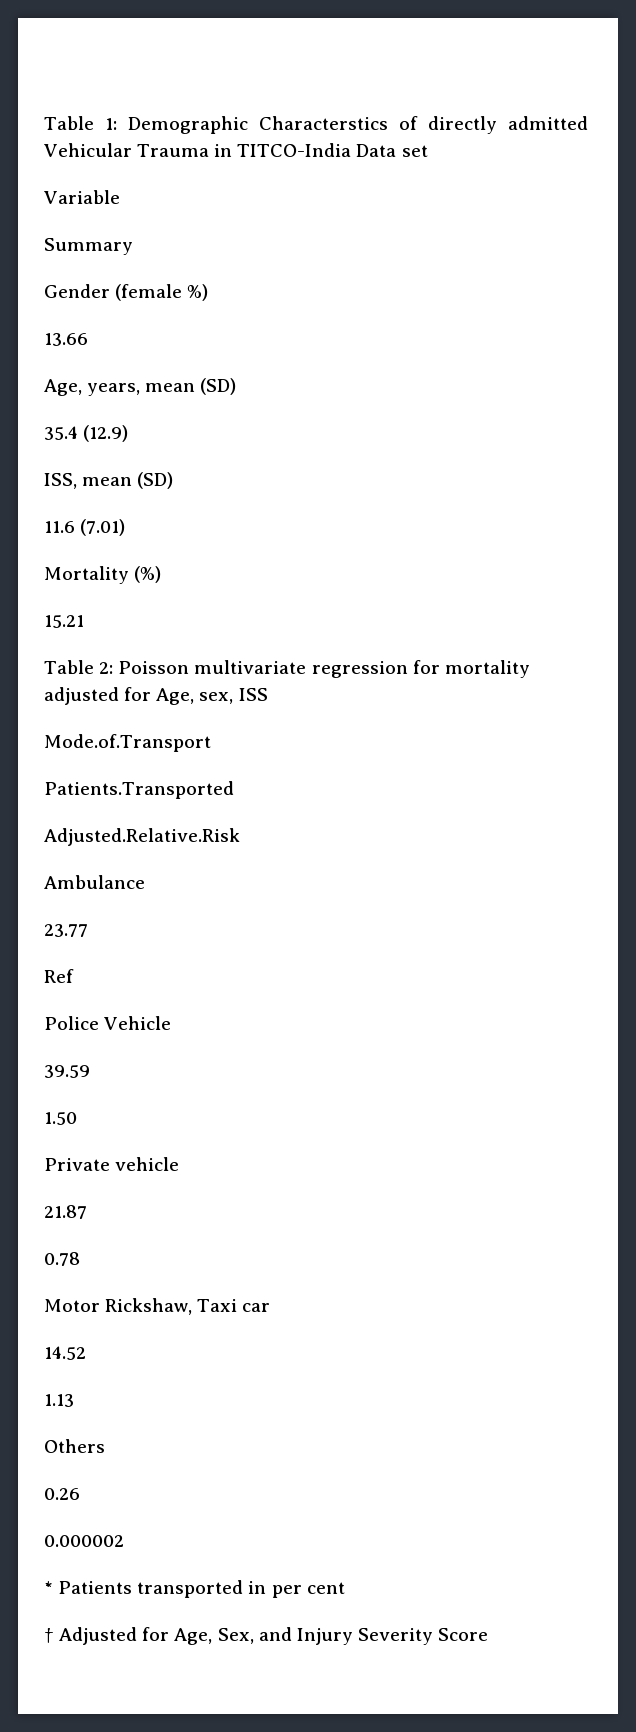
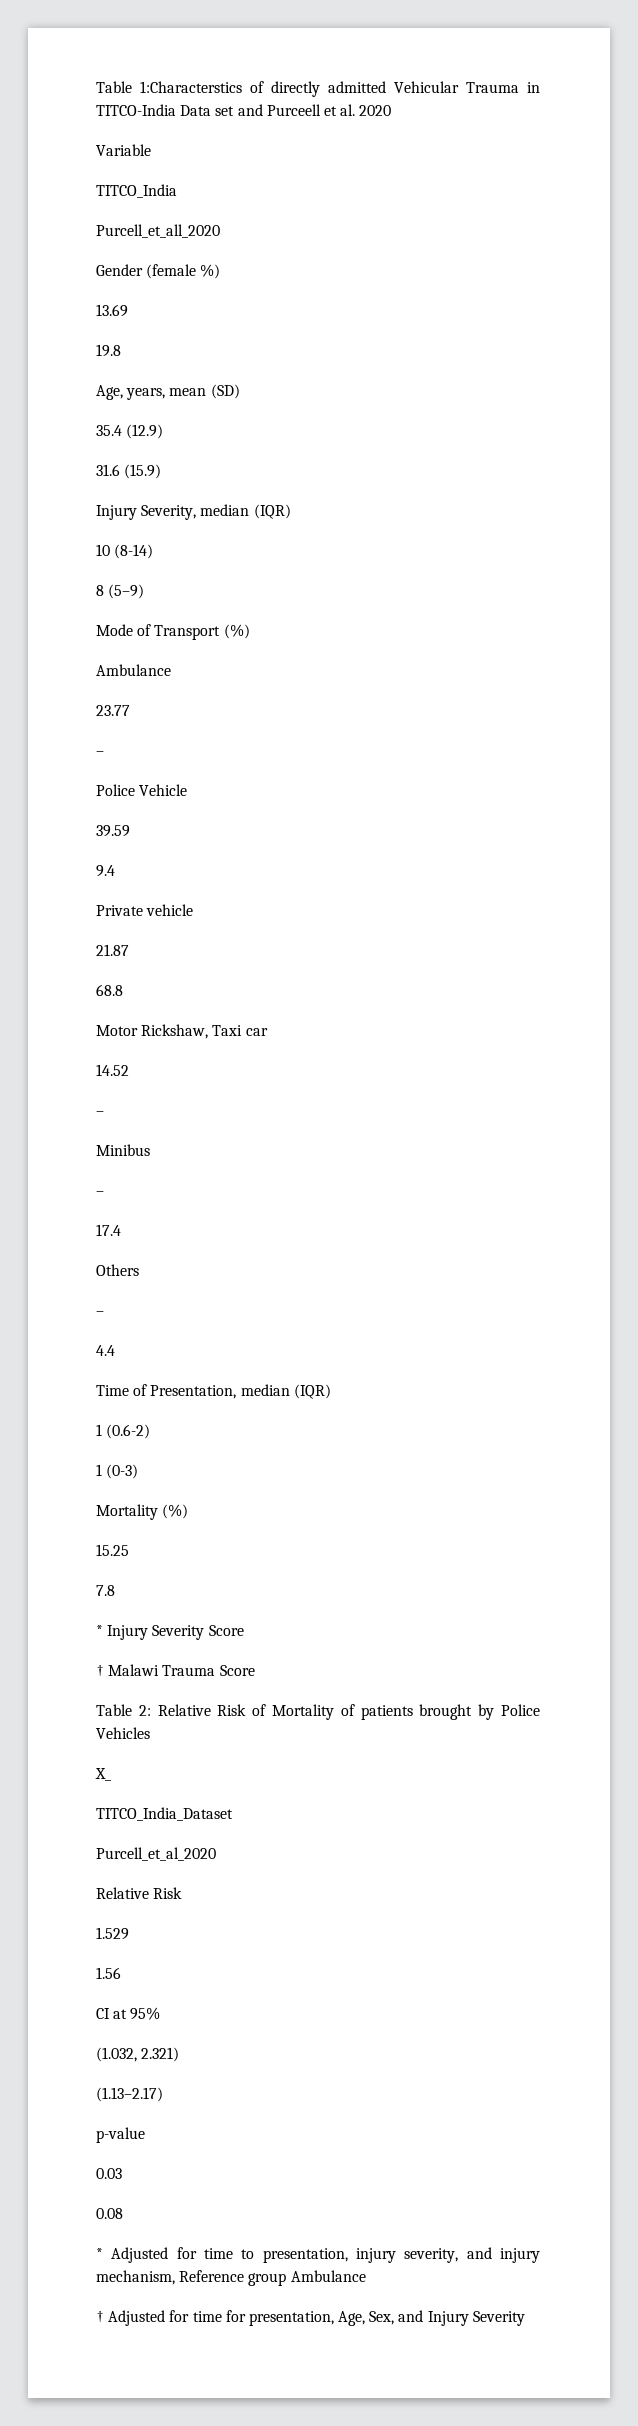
[44,116,388,134] Table 1: Demographic Characterstics -> [96,81,242,93] Table 1:Characterstics
(428, 151) none -> [237,104,392,116] and Purceell et al. 2020
[44,238,133,255] Summary -> [96,184,177,198] [96,224,220,238] TITCO_India // Purcell_et_all_2020
[44,333,88,346] 13.66 -> [96,304,128,317] [96,344,121,357] 13.69 // 19.8
[44,472,174,489] [44,519,126,536] [44,566,162,584] [44,615,84,628] [44,660,530,678] [44,687,268,705] [44,734,211,752] [44,781,234,799] [44,828,240,846] ISS, mean (SD) // 11.6 (7.01) // Mortality (%) // 15.21 // Table 2: Poisson multivariate regression for mortality adjusted for Age, sex, ISS // Mode.of.Transport // Patients.Transported // Adjusted.Relative.Risk -> [96,464,162,479] [96,504,291,520] [96,544,154,559] [96,584,145,599] [96,624,250,640] 31.6 (15.9) // Injury Severity, median (IQR) // 10 (8-14) // 8 (5–9) // Mode of Transport (%)
[44,969,74,983] Ref -> [96,751,104,756] –
[44,1112,77,1125] 1.50 -> [96,865,115,877] 9.4
[44,1252,80,1266] 0.78 -> [96,984,123,996] 68.8
[44,1394,74,1407] [44,1439,105,1453] [44,1488,80,1500] [44,1535,124,1547] [44,1580,345,1598] 1.13 // Others // 0.26 // 0.000002 // * Patients transported in per cent -> [96,1111,104,1116] [96,1144,150,1156] [96,1191,104,1196] [96,1224,121,1236] [96,1264,139,1276] [96,1311,104,1316] [96,1345,115,1356] [96,1384,331,1399] [96,1424,151,1439] [96,1464,139,1479] [96,1504,189,1520] [96,1544,129,1556] [96,1585,115,1596] [96,1625,244,1640] [96,1664,255,1676] [96,1704,540,1720] [96,1727,150,1739] [95,1768,111,1781] [96,1807,233,1821] [96,1847,216,1861] [96,1887,183,1899] [96,1927,129,1940] [96,1967,121,1979] [96,2007,161,2020] [96,2047,180,2062] [96,2087,163,2102] [96,2127,145,2143] [96,2168,122,2179] [96,2208,123,2219] [96,2247,540,2263] [96,2270,366,2286] – // Minibus // – // 17.4 // Others // – // 4.4 // Time of Presentation, median (IQR) // 1 (0.6-2) // 1 (0-3) // Mortality (%) // 15.25 // 7.8 // * Injury Severity Score // † Malawi Trauma Score // Table 2: Relative Risk of Mortality of patients brought by Police Vehicles // X_ // TITCO_India_Dataset // Purcell_et_al_2020 // Relative Risk // 1.529 // 1.56 // CI at 95% // (1.032, 2.321) // (1.13–2.17) // p-value // 0.03 // 0.08 // * Adjusted for time to presentation, injury severity, and injury mechanism, Reference group Ambulance
(170, 1634) none -> [192,2310,334,2326] time for presentation,
[438,1628,489,1641] Score -> (525, 2318) none

